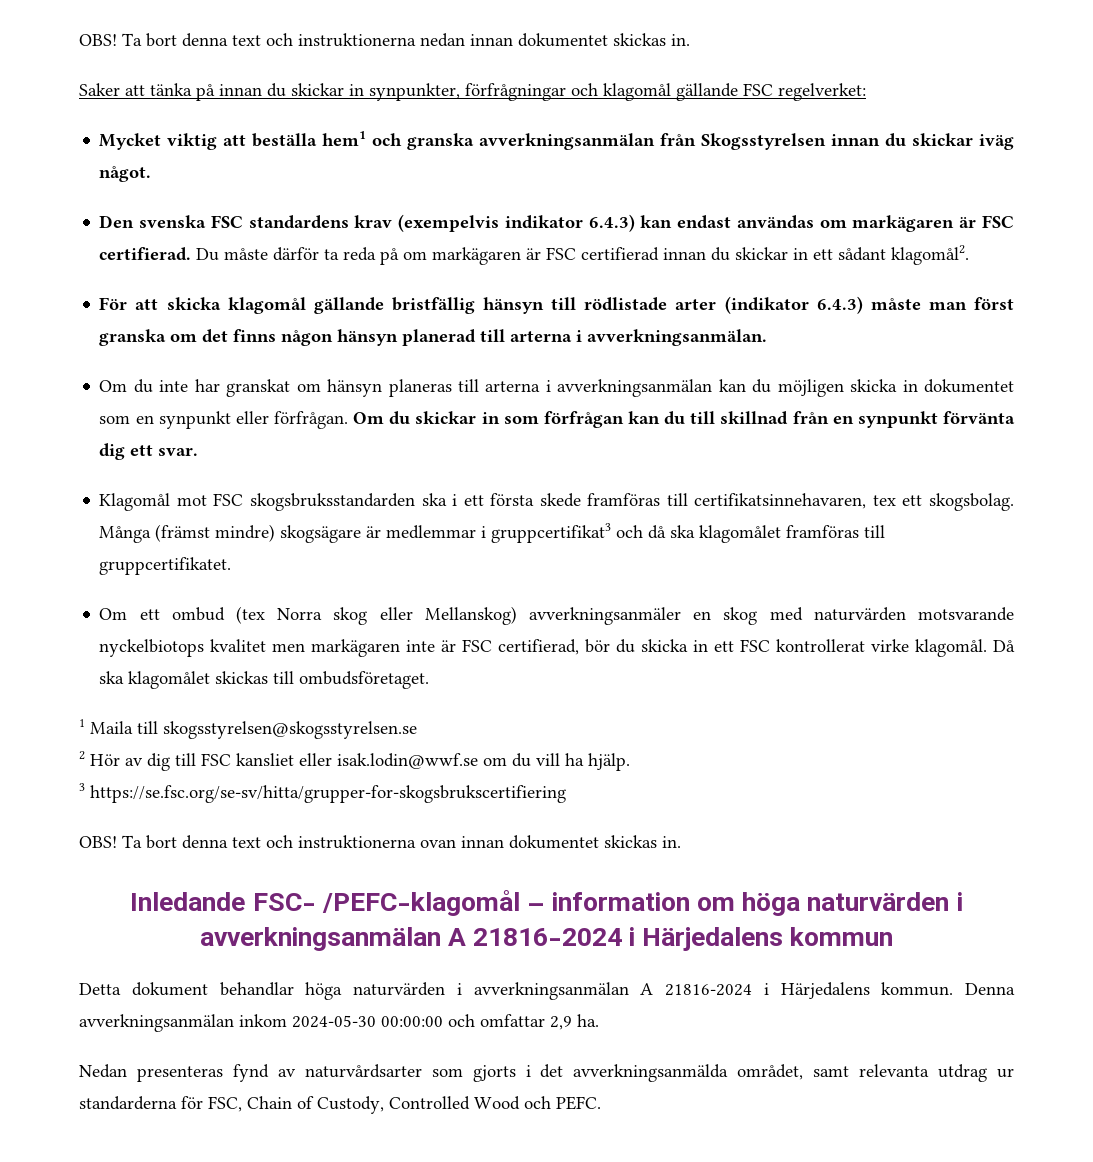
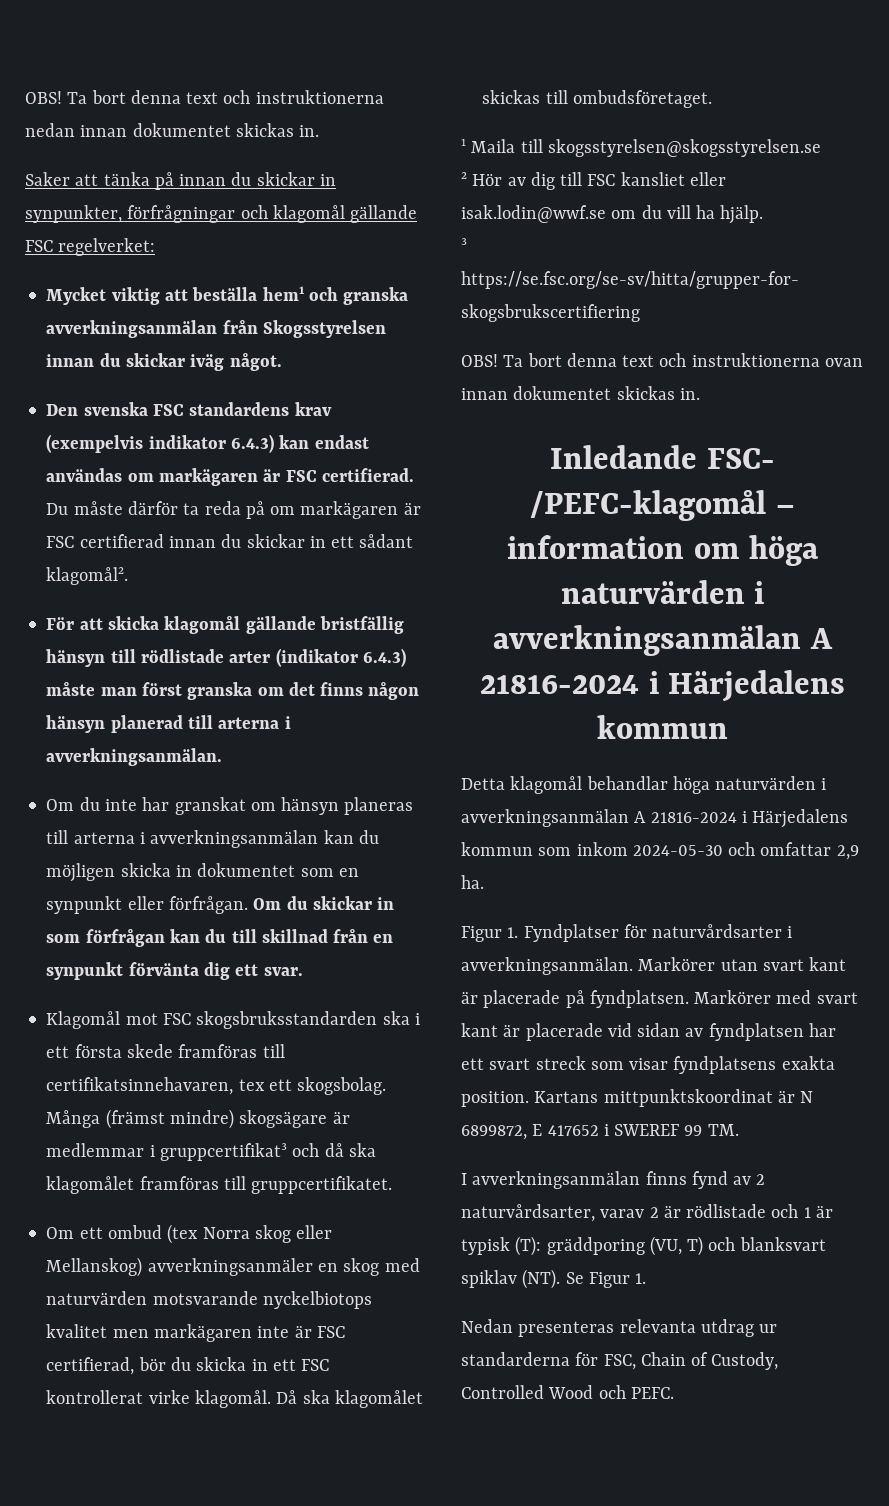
[131,982,208,996] dokument -> [510,776,583,794] klagomål
[881,982,1015,996] [79,1014,234,1032] kommun. Denna avverkningsanmälan -> [461,842,572,856] kommun som
[381,1016,443,1027] 00:00:00 -> (723, 850) none
[79,1064,850,1082] Nedan presenteras fynd av naturvårdsarter som gjorts i det avverkningsanmälda området, samt -> [461,924,793,942] [461,957,847,975] [461,990,858,1008] [461,1023,836,1041] [461,1056,835,1074] [461,1089,814,1107] [461,1124,739,1140] [461,1171,766,1189] [461,1204,833,1222] [461,1236,826,1256] [461,1269,647,1289] [461,1319,615,1337] Figur 1. Fyndplatser för naturvårdsarter i avverkningsanmälan. Markörer utan svart kant är placerade på fyndplatsen. Markörer med svart kant är placerade vid sidan av fyndplatsen har ett svart streck som visar fyndplatsens exakta position. Kartans mittpunktskoordinat är N 6899872, E 417652 i SWEREF 99 TM. // I avverkningsanmälan finns fynd av 2 naturvårdsarter, varav 2 är rödlistade och 1 är typisk (T): gräddporing (VU, T) och blanksvart spiklav (NT). Se Figur 1. // Nedan presenteras

